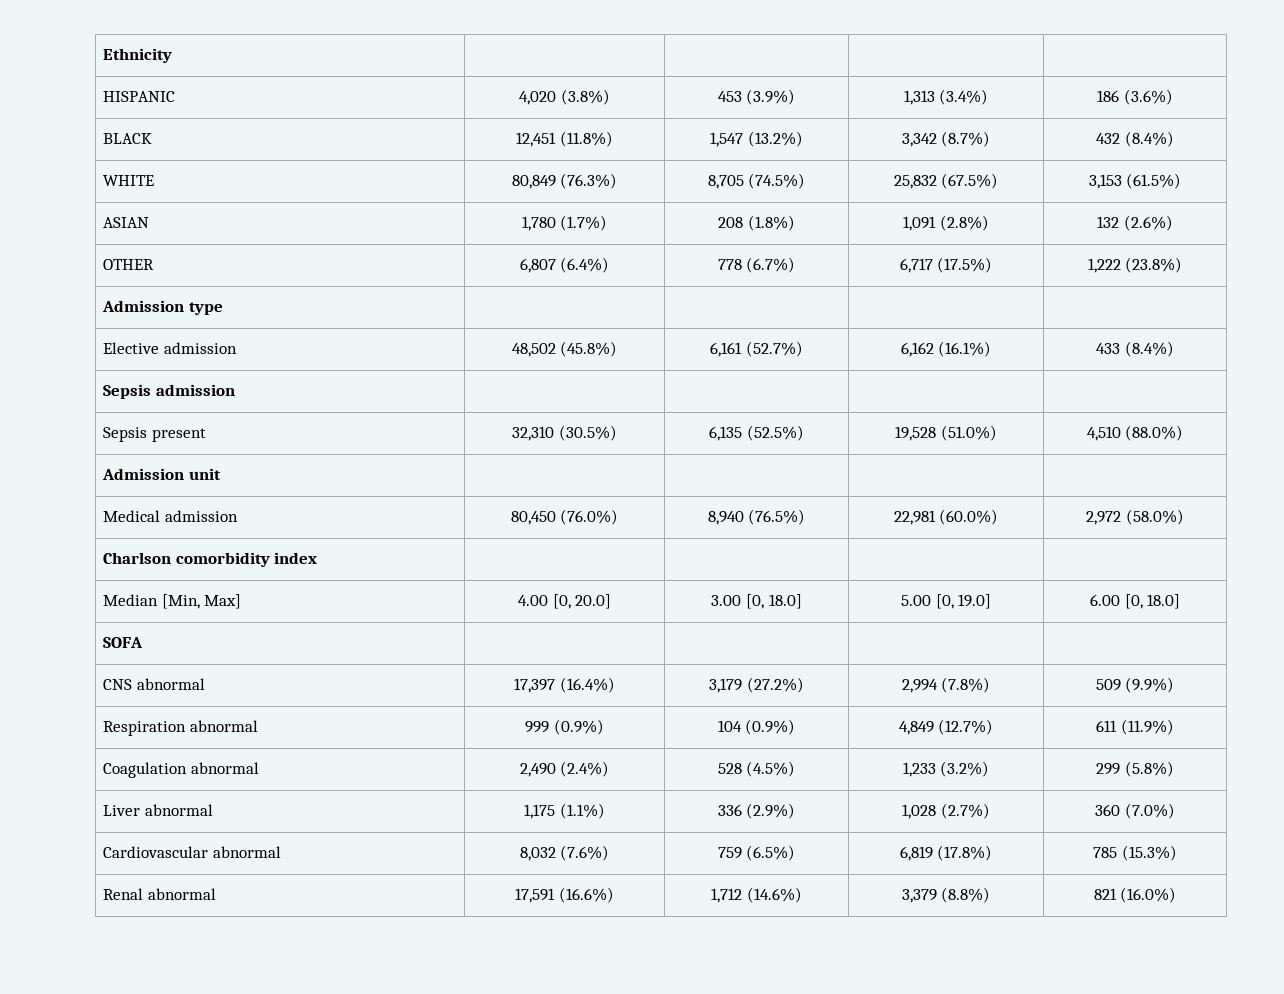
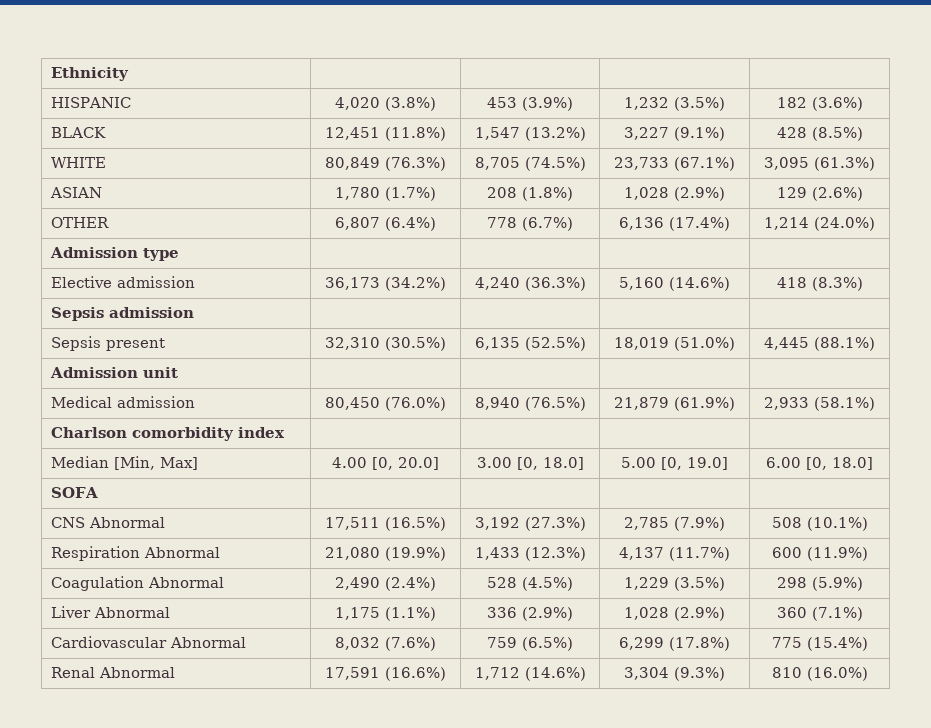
[903,89,989,105] [1097,90,1120,102] 1,313 (3.4%) | 186 -> [623,97,725,111] [776,97,807,108] 1,232 (3.5%) | 182
[901,131,991,147] [1096,131,1174,147] 3,342 (8.7%) | 432 (8.4%) -> [623,127,725,141] [776,127,863,141] 3,227 (9.1%) | 428 (8.5%)
[893,173,999,189] [1088,173,1182,189] 25,832 (67.5%) | 3,153 (61.5%) -> [613,157,735,171] [764,157,875,171] 23,733 (67.1%) | 3,095 (61.3%)
[903,215,989,231] [1097,216,1120,228] 1,091 (2.8%) | 132 -> [623,187,725,201] [776,187,807,198] 1,028 (2.9%) | 129
[899,257,993,273] [1087,257,1183,273] 6,717 (17.5%) | 1,222 (23.8%) -> [618,217,730,231] [764,217,875,231] 6,136 (17.4%) | 1,214 (24.0%)
[511,341,618,357] [710,341,803,357] [900,341,992,357] [1096,341,1174,357] 48,502 (45.8%) | 6,161 (52.7%) | 6,162 (16.1%) | 433 (8.4%) -> [325,277,446,291] [474,277,586,291] [618,277,730,291] [776,277,863,291] 36,173 (34.2%) | 4,240 (36.3%) | 5,160 (14.6%) | 418 (8.3%)
[895,426,937,441] 19,528 -> [613,337,669,350] 18,019
[1086,425,1184,441] 4,510 (88.0%) -> [764,337,875,351] 4,445 (88.1%)
[893,509,999,525] [1086,509,1184,525] 22,981 (60.0%) | 2,972 (58.0%) -> [613,397,735,411] [764,397,875,411] 21,879 (61.9%) | 2,933 (58.1%)
[136,678,205,690] [514,677,615,693] [709,677,804,693] [901,677,991,693] [1095,677,1175,693] [103,720,258,736] [525,719,604,735] [717,719,796,735] [898,719,994,735] [1096,720,1118,732] abnormal | 17,397 (16.4%) | 3,179 (27.2%) | 2,994 (7.8%) | 509 (9.9%) // Respiration abnormal | 999 (0.9%) | 104 (0.9%) | 4,849 (12.7%) | 611 -> [88,517,165,528] [325,517,446,531] [474,517,586,531] [623,517,725,531] [771,517,868,531] [50,546,220,561] [325,547,446,561] [474,547,586,561] [618,547,730,561] [771,547,802,558] Abnormal | 17,511 (16.5%) | 3,192 (27.3%) | 2,785 (7.9%) | 508 (10.1%) // Respiration Abnormal | 21,080 (19.9%) | 1,433 (12.3%) | 4,137 (11.7%) | 600
[190,762,259,774] abnormal -> [147,577,224,588] Abnormal
[902,761,990,777] [1096,761,1174,777] 1,233 (3.2%) | 299 (5.8%) -> [623,577,725,591] [776,577,863,591] 1,229 (3.5%) | 298 (5.9%)
[144,804,213,816] abnormal -> [93,607,170,618] Abnormal
[940,803,990,819] (2.7%) -> [673,607,725,621] (2.9%)
[1124,803,1175,819] (7.0%) -> [811,607,863,621] (7.1%)
[212,846,281,858] abnormal -> [169,637,246,648] Abnormal
[899,846,933,861] 6,819 -> [618,637,664,650] 6,299
[1093,845,1177,861] 785 (15.3%) -> [771,637,868,651] 775 (15.4%)
[147,888,216,900] abnormal -> [98,667,175,678] Abnormal
[901,887,991,903] [1093,888,1117,900] 3,379 (8.8%) | 821 -> [623,667,725,681] [771,667,802,678] 3,304 (9.3%) | 810

